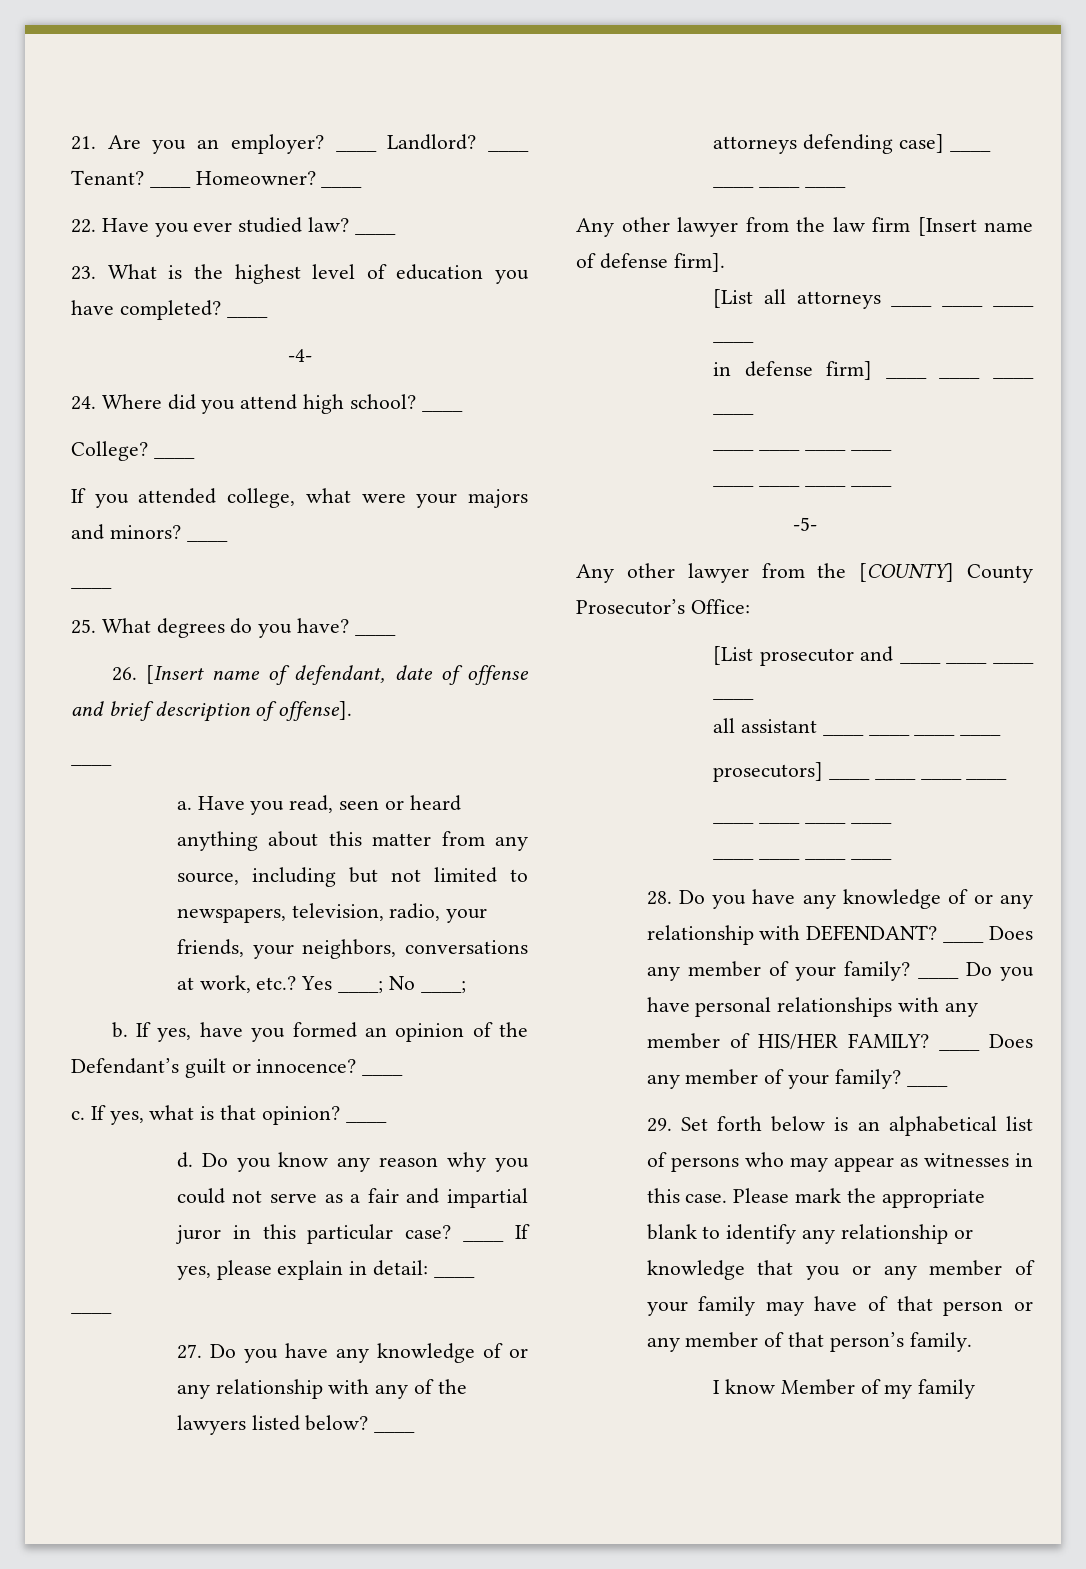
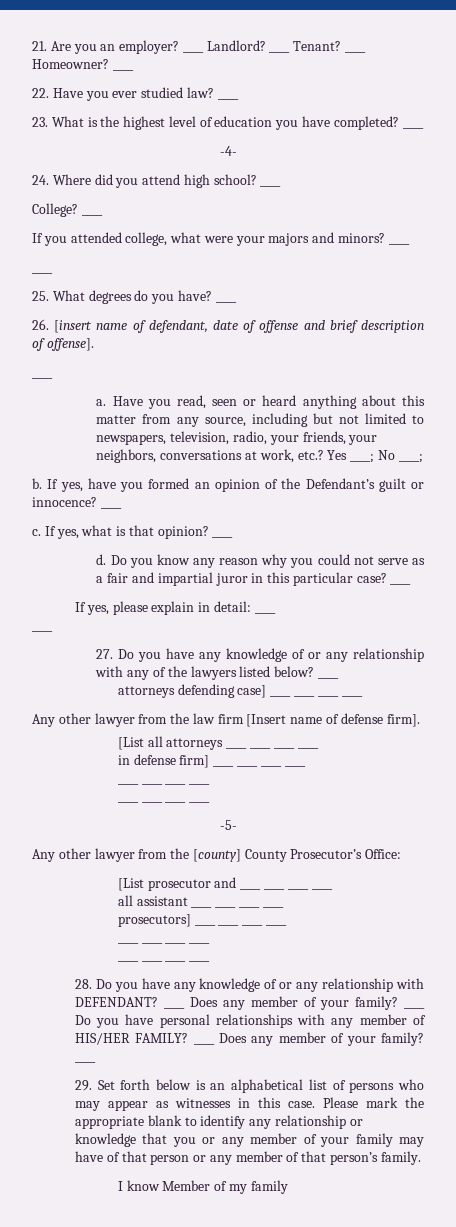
[145,665,204,684] [Insert -> [54,320,93,333] [insert
(505, 1240) none -> (412, 584) //
[859,563,955,582] [COUNTY] -> [192,849,241,862] [county]

